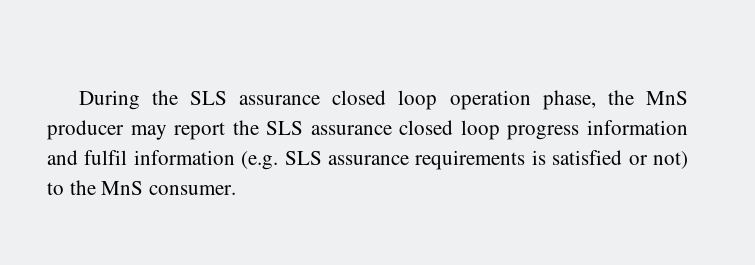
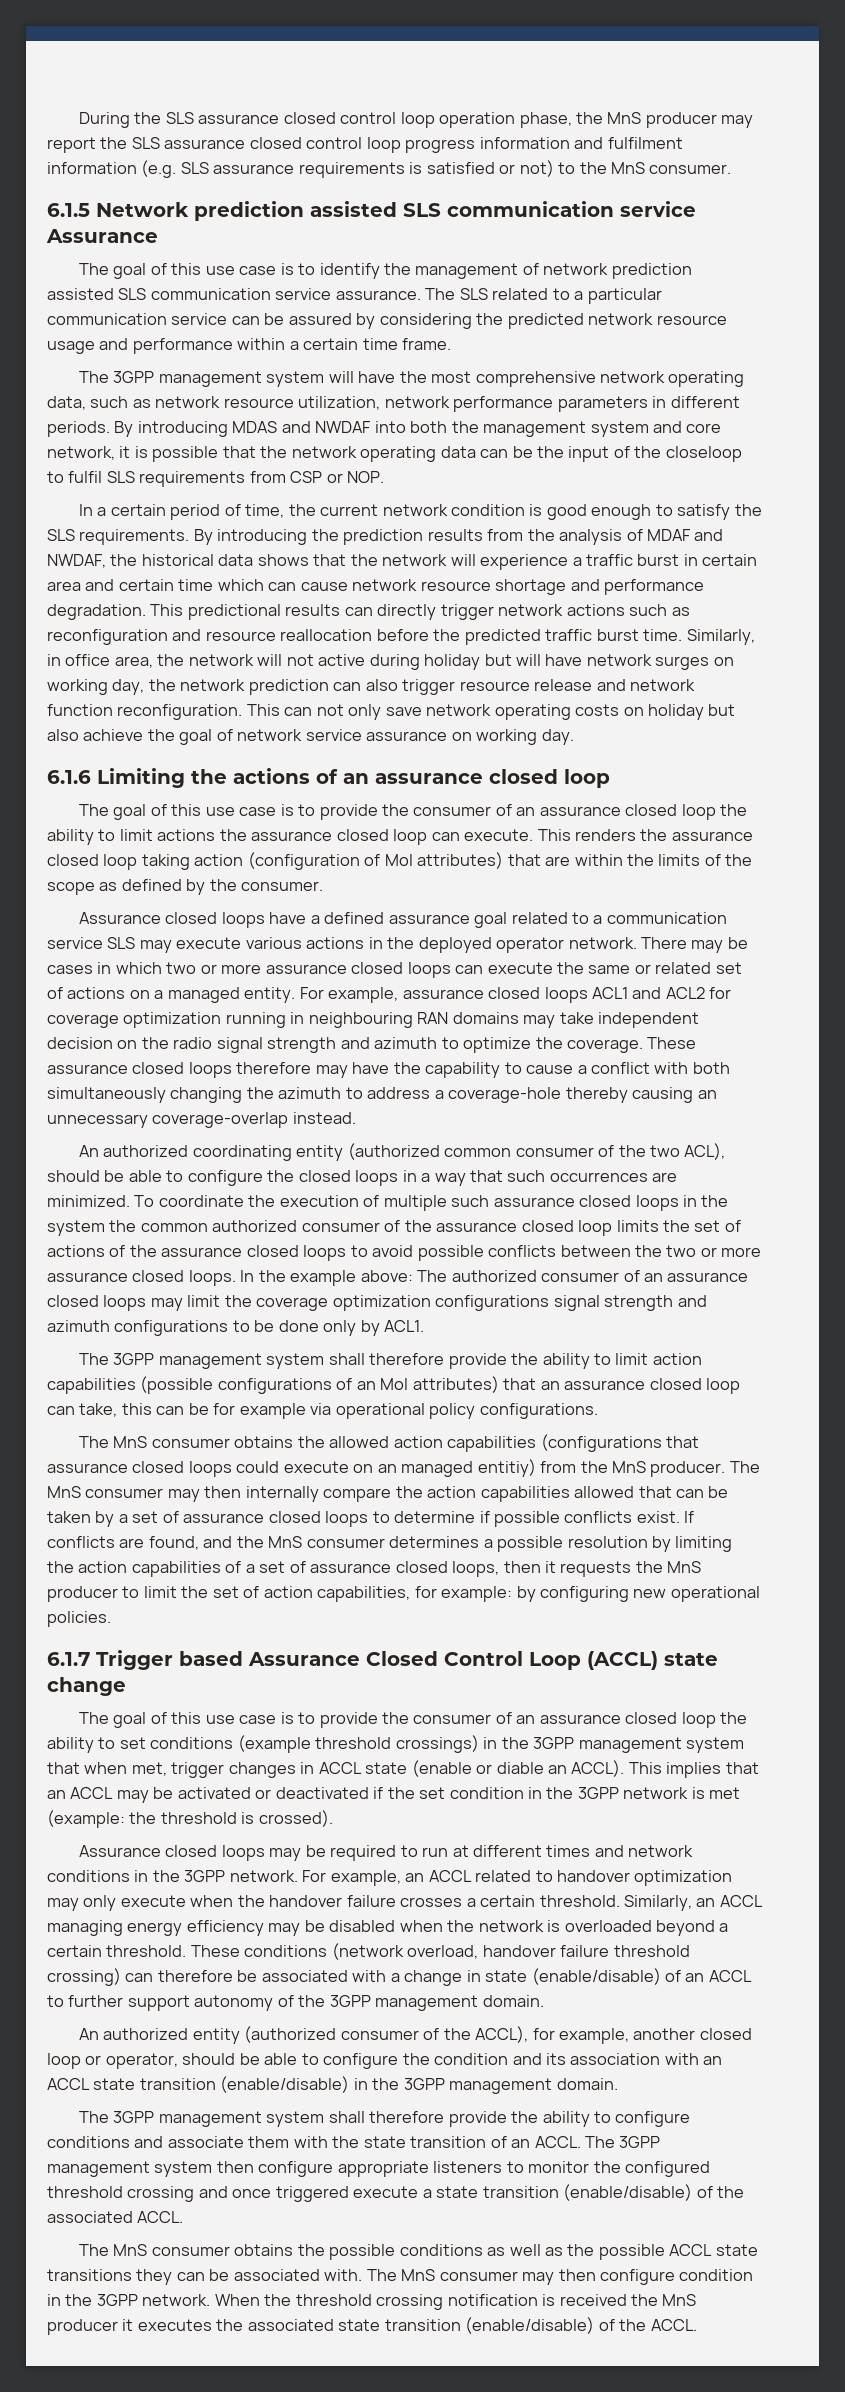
(387, 97) none -> [340,112,397,124] control
(454, 127) none -> [306,137,363,149] control
[84,150,128,165] fulfil -> [607,137,683,149] fulfilment
(237, 190) none -> [47,201,696,221] [46,229,158,243] [78,263,692,279] [47,288,662,304] [47,313,727,329] [47,338,452,354] [78,371,745,387] [47,396,740,412] [47,421,722,437] [47,446,742,462] [47,471,385,487] [78,504,762,520] [47,529,724,545] [47,554,758,570] [47,579,705,595] [47,604,690,620] [47,629,755,645] [47,654,734,670] [47,679,696,695] [47,704,736,720] [47,729,574,745] [47,768,610,788] [78,804,748,820] [47,829,753,845] [47,852,753,870] [47,879,324,895] [78,912,727,928] [47,937,748,953] [47,962,742,978] [47,987,732,1003] [47,1012,700,1028] [47,1037,697,1053] [47,1062,730,1078] [47,1087,717,1103] [47,1112,356,1128] [78,1143,726,1161] [47,1170,678,1186] [47,1195,729,1211] [47,1220,741,1236] [47,1245,762,1261] [47,1270,749,1286] [47,1295,707,1311] [47,1320,425,1336] [78,1353,702,1369] [47,1376,741,1394] [47,1403,598,1419] [78,1434,700,1452] [47,1459,760,1477] [47,1486,729,1502] [47,1511,695,1527] [47,1536,733,1552] [47,1561,702,1577] [47,1586,760,1602] [47,1611,111,1627] [47,1650,718,1670] [47,1677,126,1696] [78,1712,748,1728] [47,1735,745,1753] [47,1760,759,1778] [47,1787,741,1803] [47,1810,333,1828] [78,1845,694,1861] [47,1870,733,1886] [47,1895,763,1911] [47,1920,729,1936] [47,1943,690,1960] [47,1968,752,1986] [47,1995,544,2011] [78,2026,752,2044] [47,2053,723,2069] [47,2076,618,2094] [78,2111,691,2127] [47,2136,661,2148] [47,2161,711,2177] [47,2184,745,2202] [47,2211,184,2223] [78,2244,758,2260] [47,2269,754,2285] [47,2294,697,2310] [47,2317,697,2335] // 6.1.5 Network prediction assisted SLS communication service Assurance // The goal of this use case is to identify the management of network prediction assisted SLS communication service assurance. The SLS related to a particular communication service can be assured by considering the predicted network resource usage and performance within a certain time frame. // The 3GPP management system will have the most comprehensive network operating data, such as network resource utilization, network performance parameters in different periods. By introducing MDAS and NWDAF into both the management system and core network, it is possible that the network operating data can be the input of the closeloop to fulfil SLS requirements from CSP or NOP. // In a certain period of time, the current network condition is good enough to satisfy the SLS requirements. By introducing the prediction results from the analysis of MDAF and NWDAF, the historical data shows that the network will experience a traffic burst in certain area and certain time which can cause network resource shortage and performance degradation. This predictional results can directly trigger network actions such as reconfiguration and resource reallocation before the predicted traffic burst time. Similarly, in office area, the network will not active during holiday but will have network surges on working day, the network prediction can also trigger resource release and network function reconfiguration. This can not only save network operating costs on holiday but also achieve the goal of network service assurance on working day. // 6.1.6 Limiting the actions of an assurance closed loop // The goal of this use case is to provide the consumer of an assurance closed loop the ability to limit actions the assurance closed loop can execute. This renders the assurance closed loop taking action (configuration of MoI attributes) that are within the limits of the scope as defined by the consumer. // Assurance closed loops have a defined assurance goal related to a communication service SLS may execute various actions in the deployed operator network. There may be cases in which two or more assurance closed loops can execute the same or related set of actions on a managed entity. For example, assurance closed loops ACL1 and ACL2 for coverage optimization running in neighbouring RAN domains may take independent decision on the radio signal strength and azimuth to optimize the coverage. These assurance closed loops therefore may have the capability to cause a conflict with both simultaneously changing the azimuth to address a coverage-hole thereby causing an unnecessary coverage-overlap instead. // An authorized coordinating entity (authorized common consumer of the two ACL), should be able to configure the closed loops in a way that such occurrences are minimized. To coordinate the execution of multiple such assurance closed loops in the system the common authorized consumer of the assurance closed loop limits the set of actions of the assurance closed loops to avoid possible conflicts between the two or more assurance closed loops. In the example above: The authorized consumer of an assurance closed loops may limit the coverage optimization configurations signal strength and azimuth configurations to be done only by ACL1. // The 3GPP management system shall therefore provide the ability to limit action capabilities (possible configurations of an MoI attributes) that an assurance closed loop can take, this can be for example via operational policy configurations. // The MnS consumer obtains the allowed action capabilities (configurations that assurance closed loops could execute on an managed entitiy) from the MnS producer. The MnS consumer may then internally compare the action capabilities allowed that can be taken by a set of assurance closed loops to determine if possible conflicts exist. If conflicts are found, and the MnS consumer determines a possible resolution by limiting the action capabilities of a set of assurance closed loops, then it requests the MnS producer to limit the set of action capabilities, for example: by configuring new operational policies. // 6.1.7 Trigger based Assurance Closed Control Loop (ACCL) state change // The goal of this use case is to provide the consumer of an assurance closed loop the ability to set conditions (example threshold crossings) in the 3GPP management system that when met, trigger changes in ACCL state (enable or diable an ACCL). This implies that an ACCL may be activated or deactivated if the set condition in the 3GPP network is met (example: the threshold is crossed). // Assurance closed loops may be required to run at different times and network conditions in the 3GPP network. For example, an ACCL related to handover optimization may only execute when the handover failure crosses a certain threshold. Similarly, an ACCL managing energy efficiency may be disabled when the network is overloaded beyond a certain threshold. These conditions (network overload, handover failure threshold crossing) can therefore be associated with a change in state (enable/disable) of an ACCL to further support autonomy of the 3GPP management domain. // An authorized entity (authorized consumer of the ACCL), for example, another closed loop or operator, should be able to configure the condition and its association with an ACCL state transition (enable/disable) in the 3GPP management domain. // The 3GPP management system shall therefore provide the ability to configure conditions and associate them with the state transition of an ACCL. The 3GPP management system then configure appropriate listeners to monitor the configured threshold crossing and once triggered execute a state transition (enable/disable) of the associated ACCL. // The MnS consumer obtains the possible conditions as well as the possible ACCL state transitions they can be associated with. The MnS consumer may then configure condition in the 3GPP network. When the threshold crossing notification is received the MnS producer it executes the associated state transition (enable/disable) of the ACCL.

